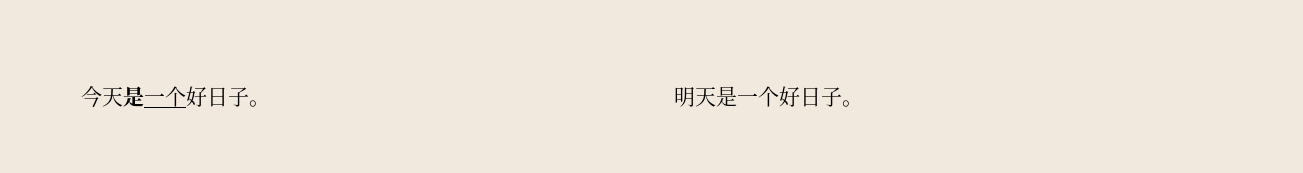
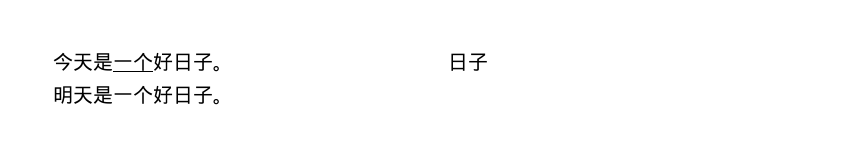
(863, 103) none -> [448,53,488,71] // 日子

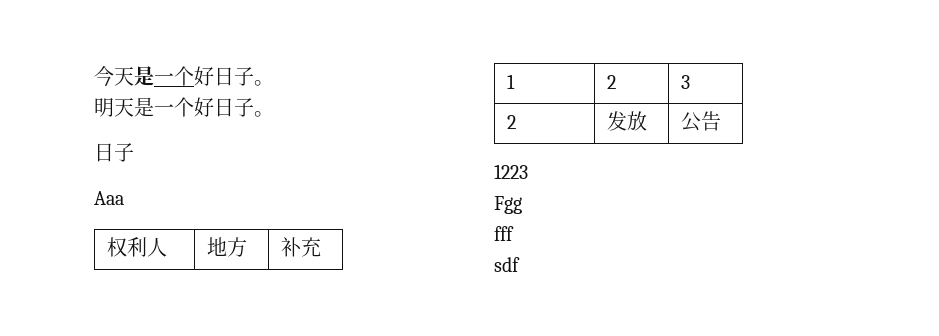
(488, 62) none -> [94,191,124,205] [106,237,167,257] [206,237,247,257] [280,237,321,257] [506,74,515,89] [606,75,616,89] [680,75,690,89] [506,115,516,129] [606,111,647,131] [680,111,721,132] [494,164,528,179] [494,196,522,214] [494,226,514,241] [494,257,520,272] // Aaa // 权利人 | 地方 | 补充 // 1 | 2 | 3 // 2 | 发放 | 公告 // 1223 // Fgg // fff // sdf

